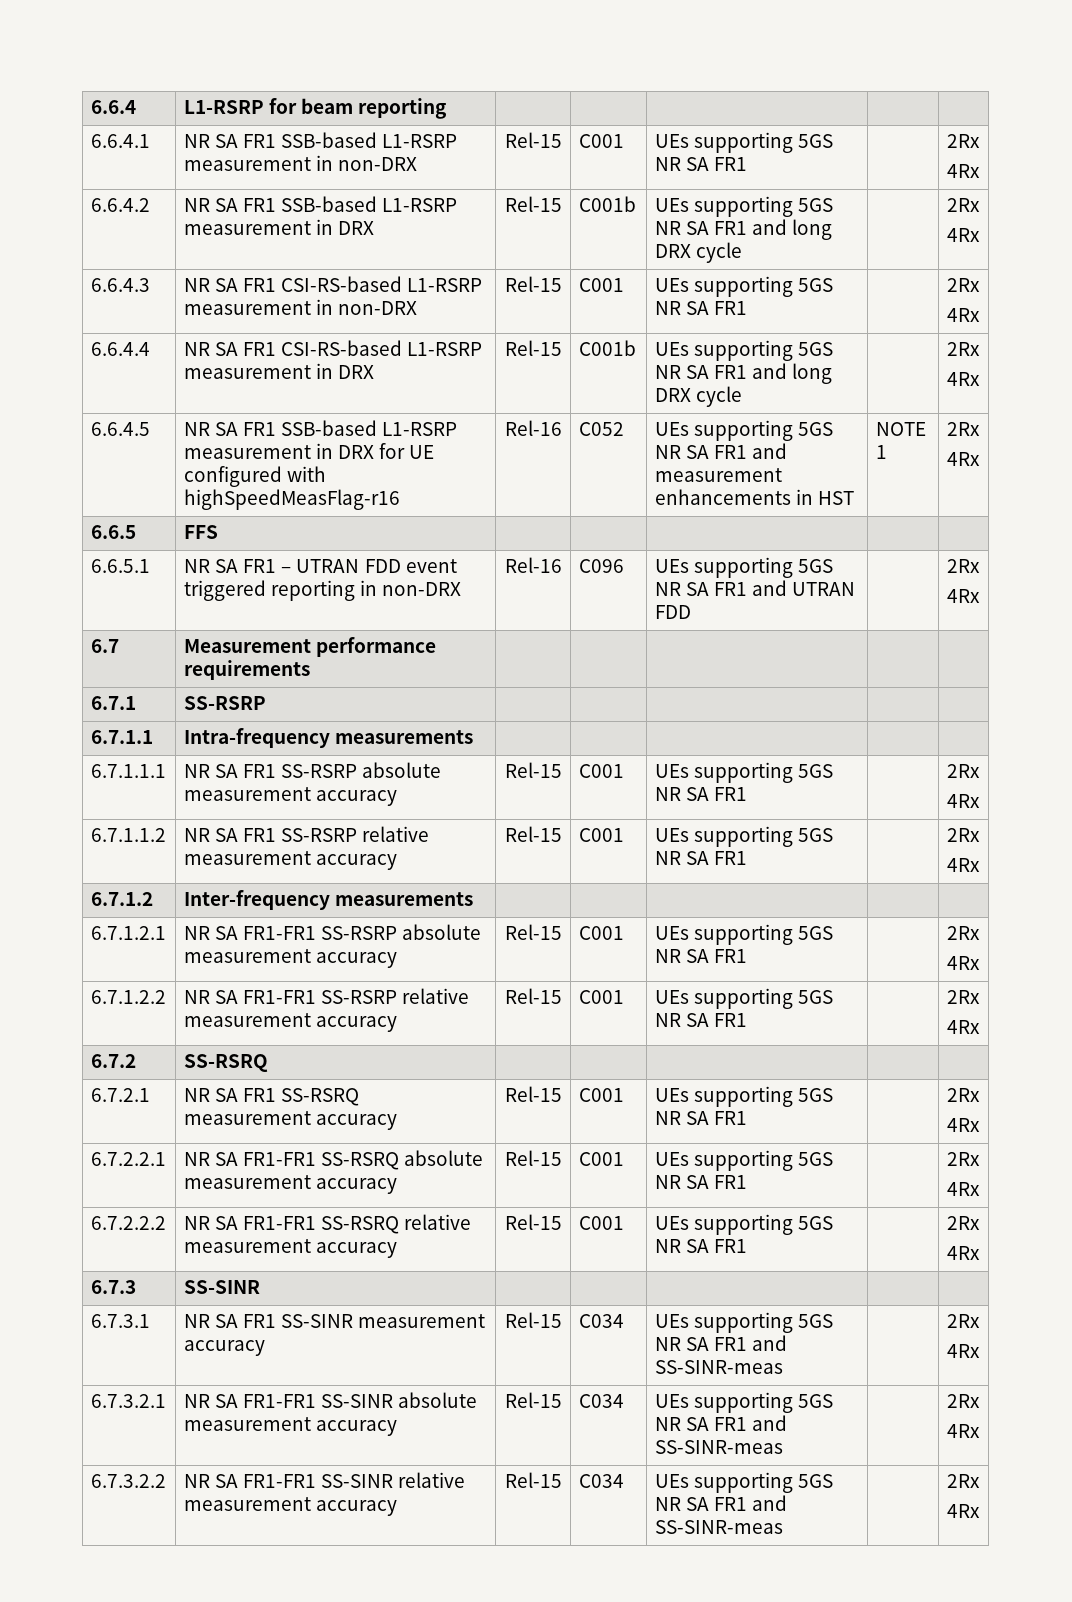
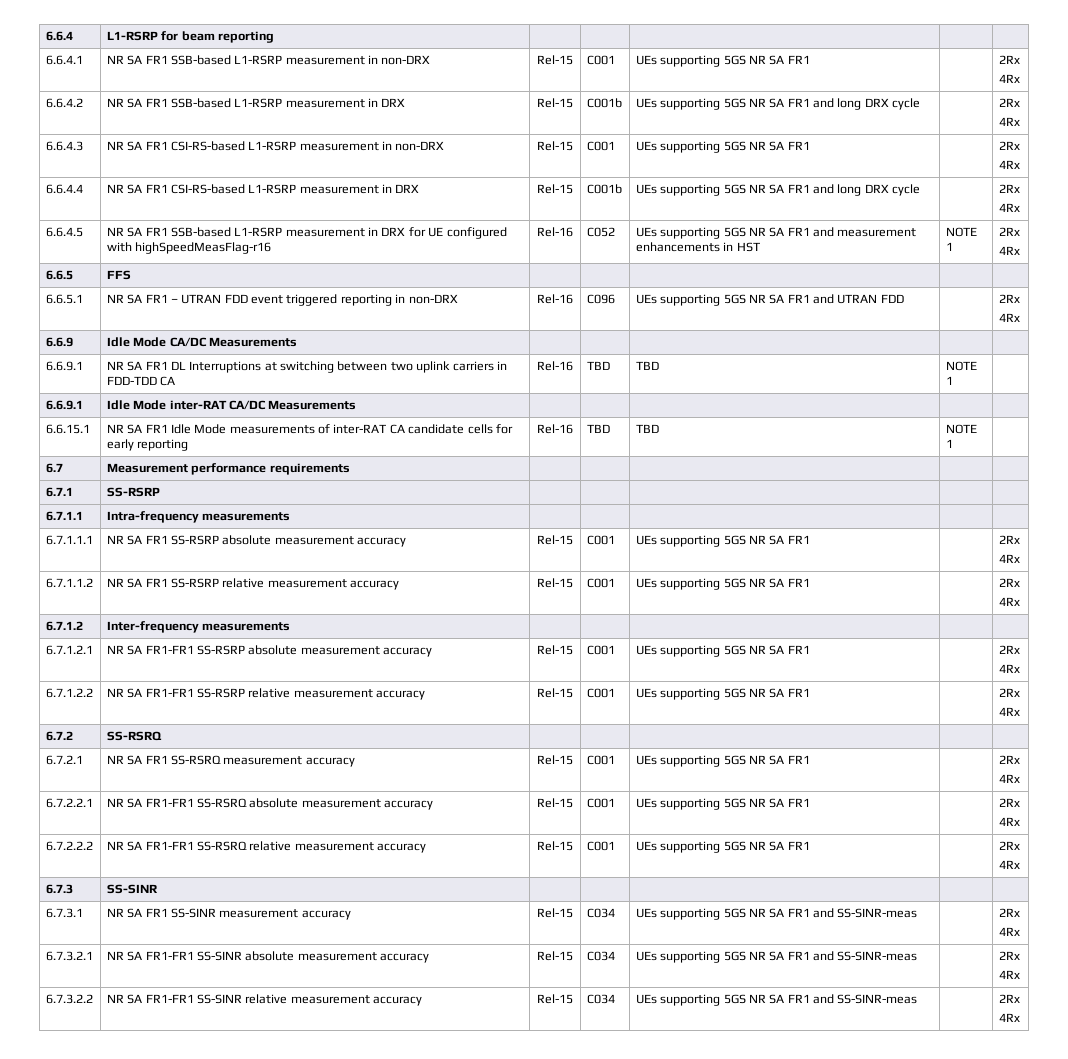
(980, 596) none -> [45,337,73,347] [106,337,297,347] [45,361,83,371] [106,361,507,373] [106,376,176,386] [537,361,573,371] [586,361,610,370] [635,361,659,370] [945,361,977,371] [945,376,953,385] [45,400,83,410] [106,400,357,410] [45,424,90,434] [106,424,513,434] [106,439,189,451] [537,424,573,434] [586,424,610,433] [635,424,659,433] [945,424,977,434] [945,439,953,448] // 6.6.9 | Idle Mode CA/DC Measurements | | | | | // 6.6.9.1 | NR SA FR1 DL Interruptions at switching between two uplink carriers in FDD-TDD CA | Rel-16 | TBD | TBD | NOTE 1 | // 6.6.9.1 | Idle Mode inter-RAT CA/DC Measurements | | | | | // 6.6.15.1 | NR SA FR1 Idle Mode measurements of inter-RAT CA candidate cells for early reporting | Rel-16 | TBD | TBD | NOTE 1 |

